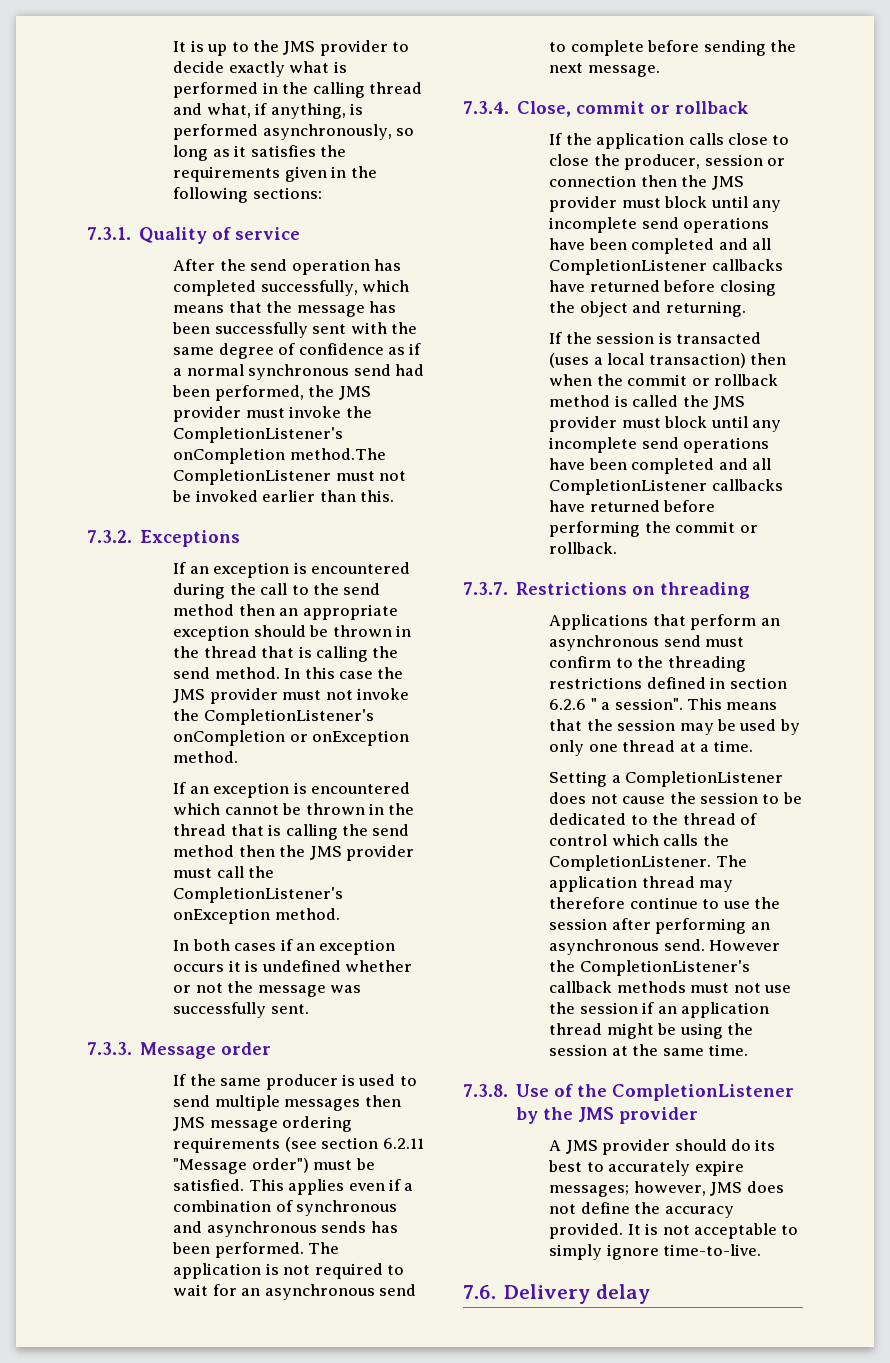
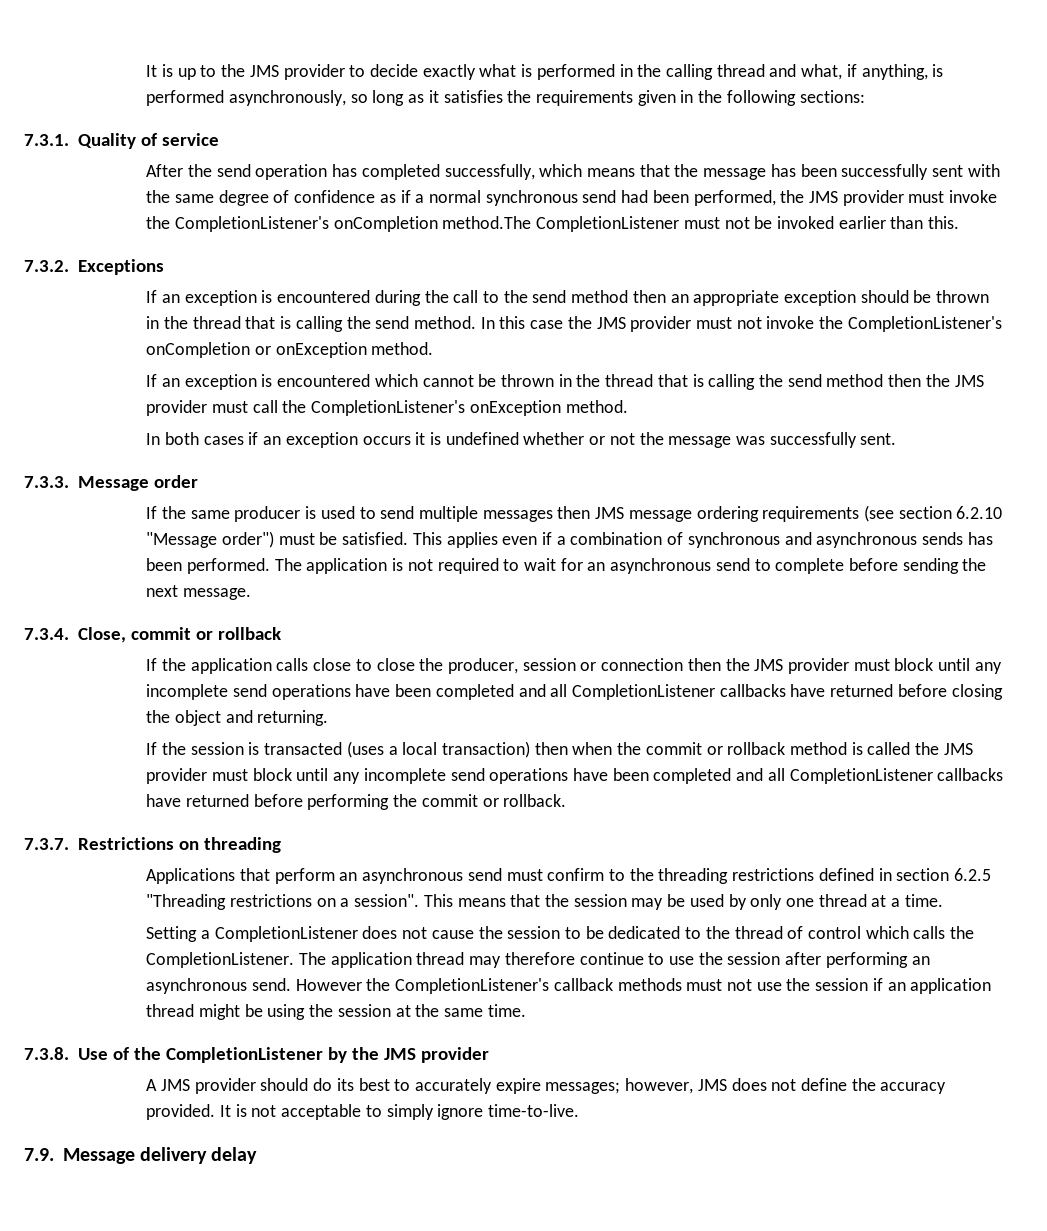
[382,1138,424,1149] 6.2.11 -> [956,506,1003,519] 6.2.10
[549,698,597,710] 6.2.6 " -> [954,868,992,881] [146,894,336,910] 6.2.5 "Threading restrictions on
[463,1284,591,1304] 7.6. Delivery -> [24,1147,208,1164] 7.9. Message delivery

